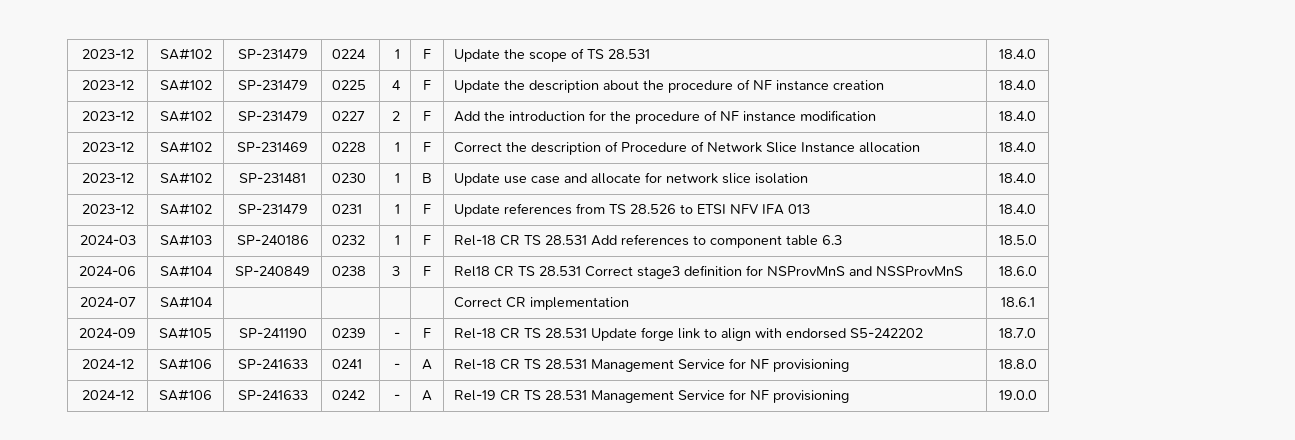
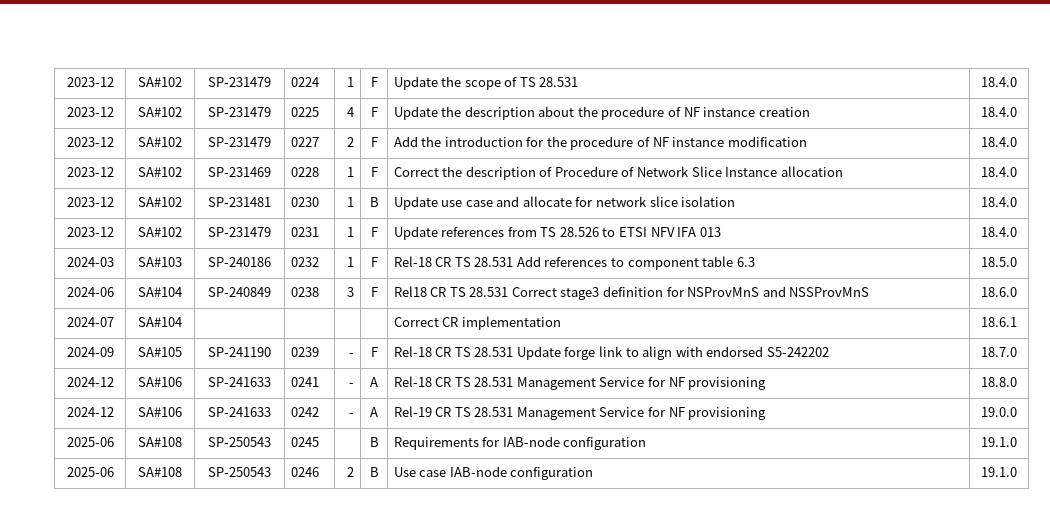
(1037, 395) none -> [66,437,114,447] [138,437,182,447] [208,437,271,447] [290,437,319,447] [369,437,379,447] [393,436,647,450] [981,437,1017,447] [66,467,114,477] [138,467,182,477] [208,467,271,477] [290,467,319,477] [347,467,355,477] [369,467,379,477] [393,466,594,480] [981,467,1017,477] // 2025-06 | SA#108 | SP-250543 | 0245 | | B | Requirements for IAB-node configuration | 19.1.0 // 2025-06 | SA#108 | SP-250543 | 0246 | 2 | B | Use case IAB-node configuration | 19.1.0

